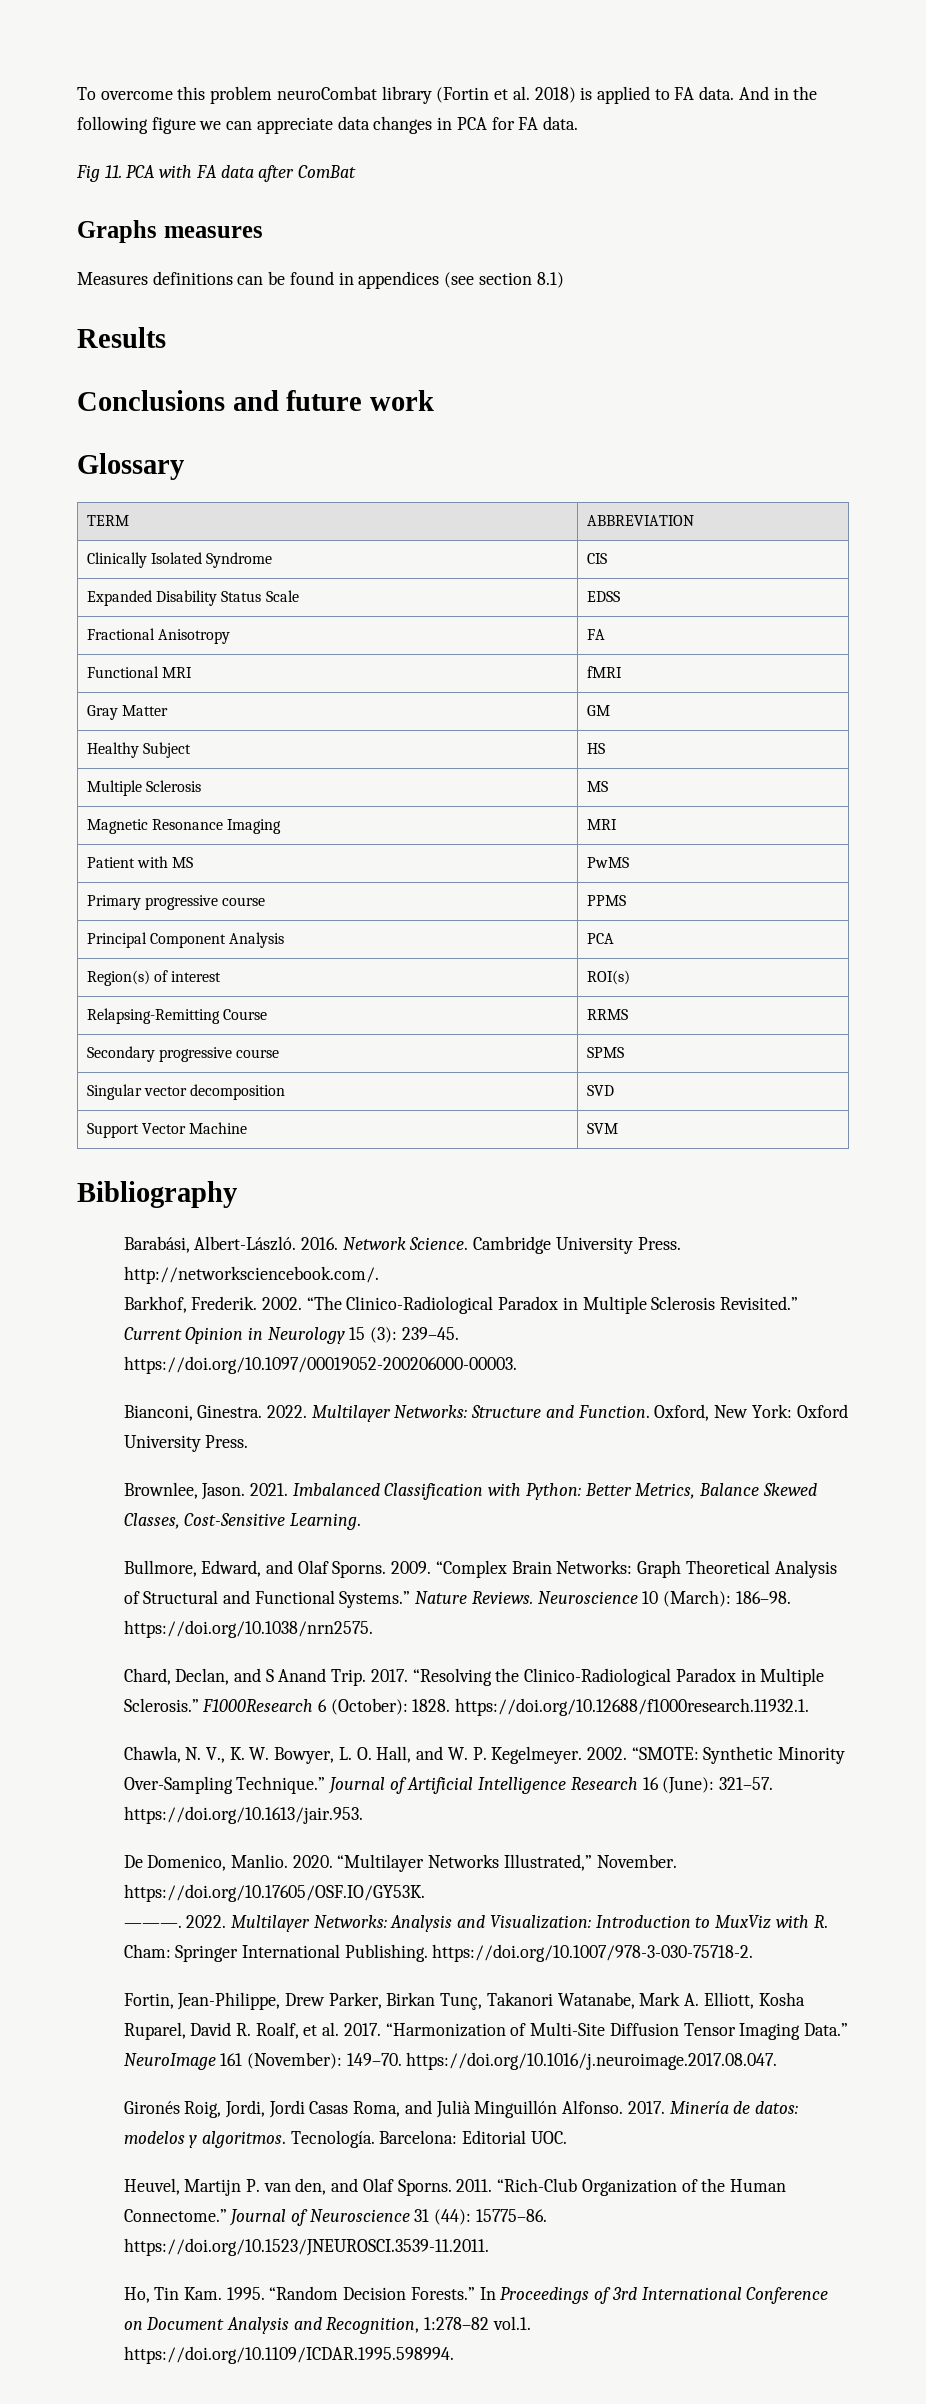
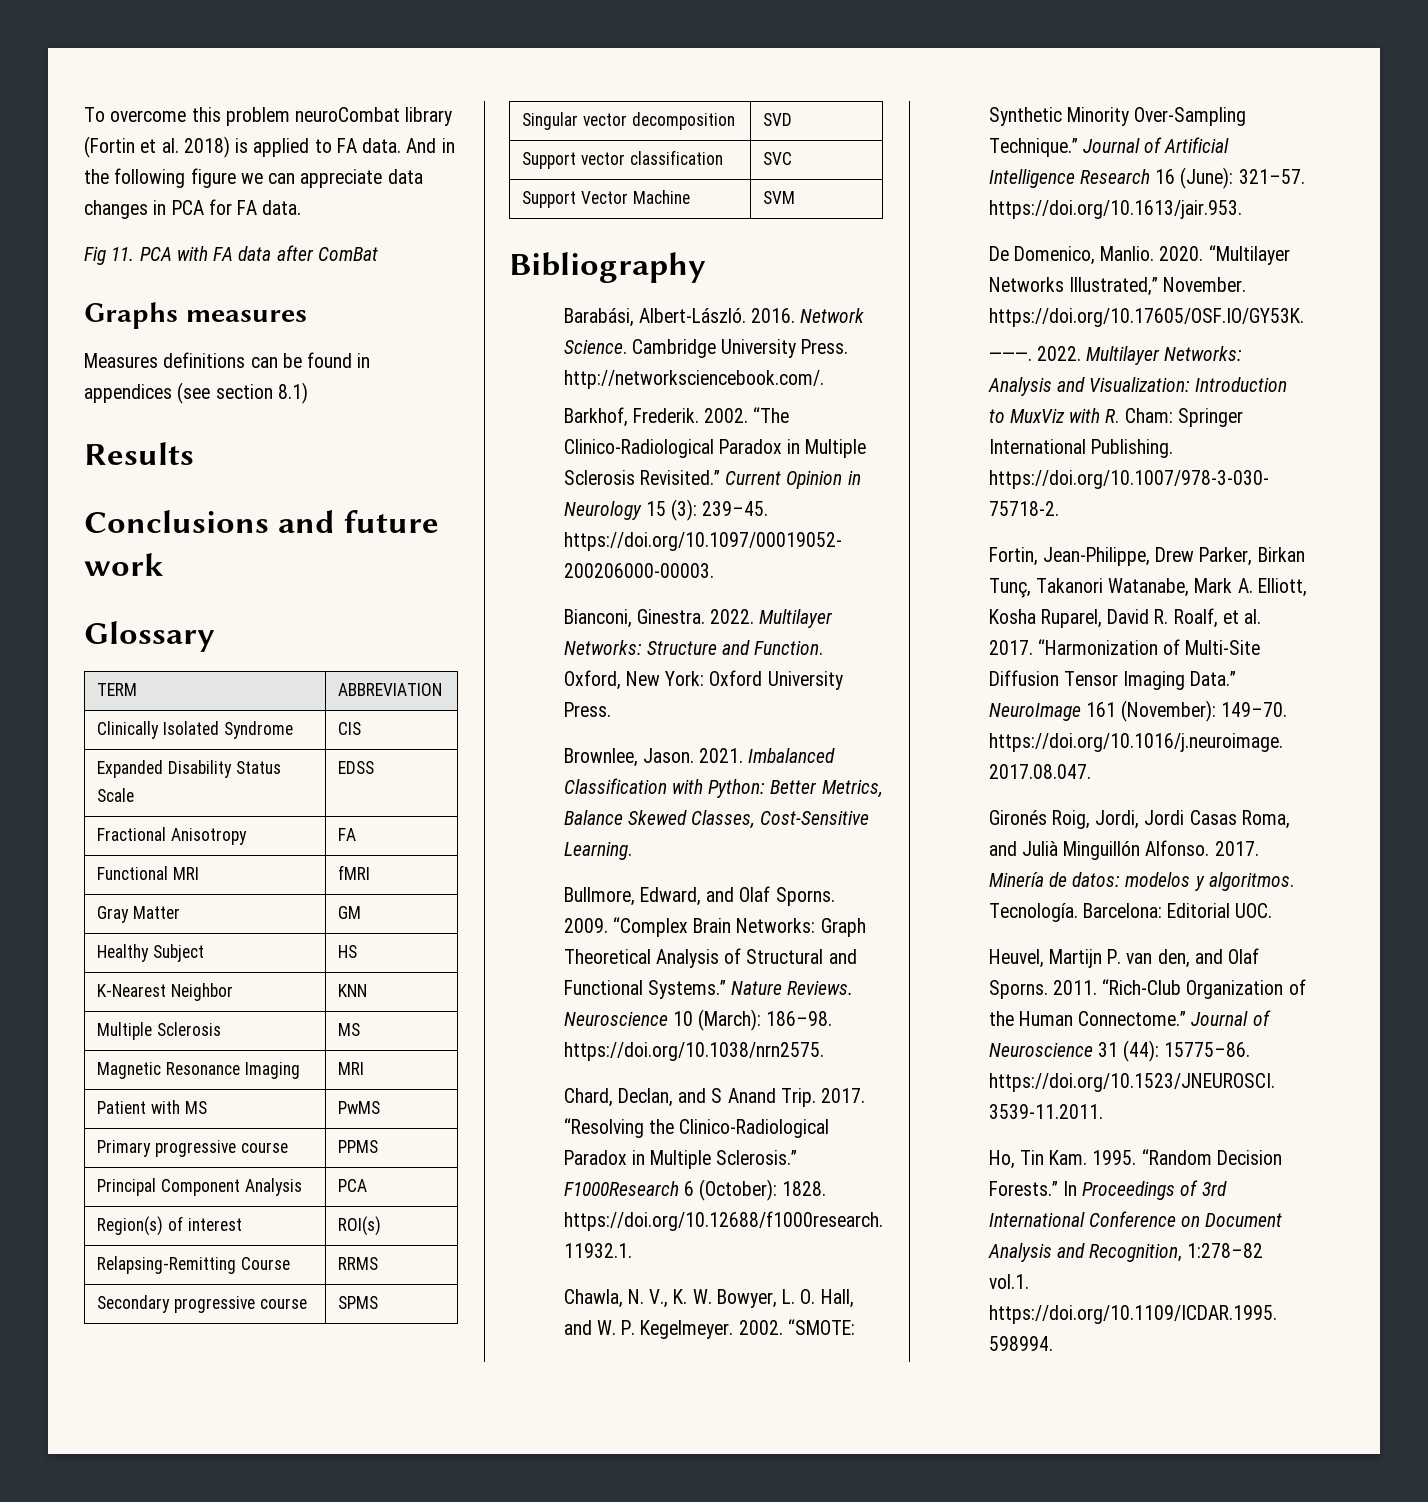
(605, 748) none -> [97,983,234,1001] [338,984,368,997] // K-Nearest Neighbor | KNN
(614, 1090) none -> [522,150,723,169] [763,152,793,165] // Support vector classification | SVC

